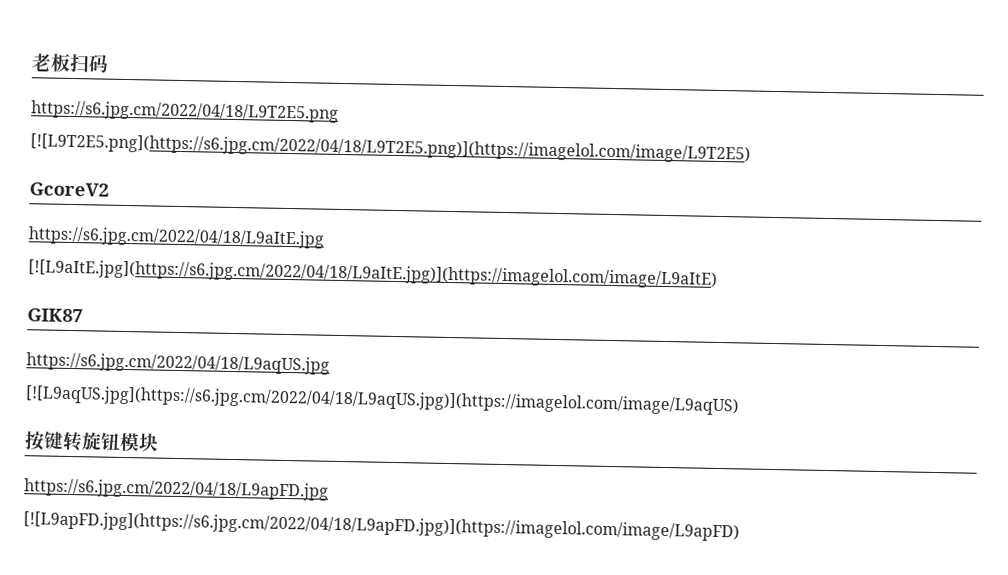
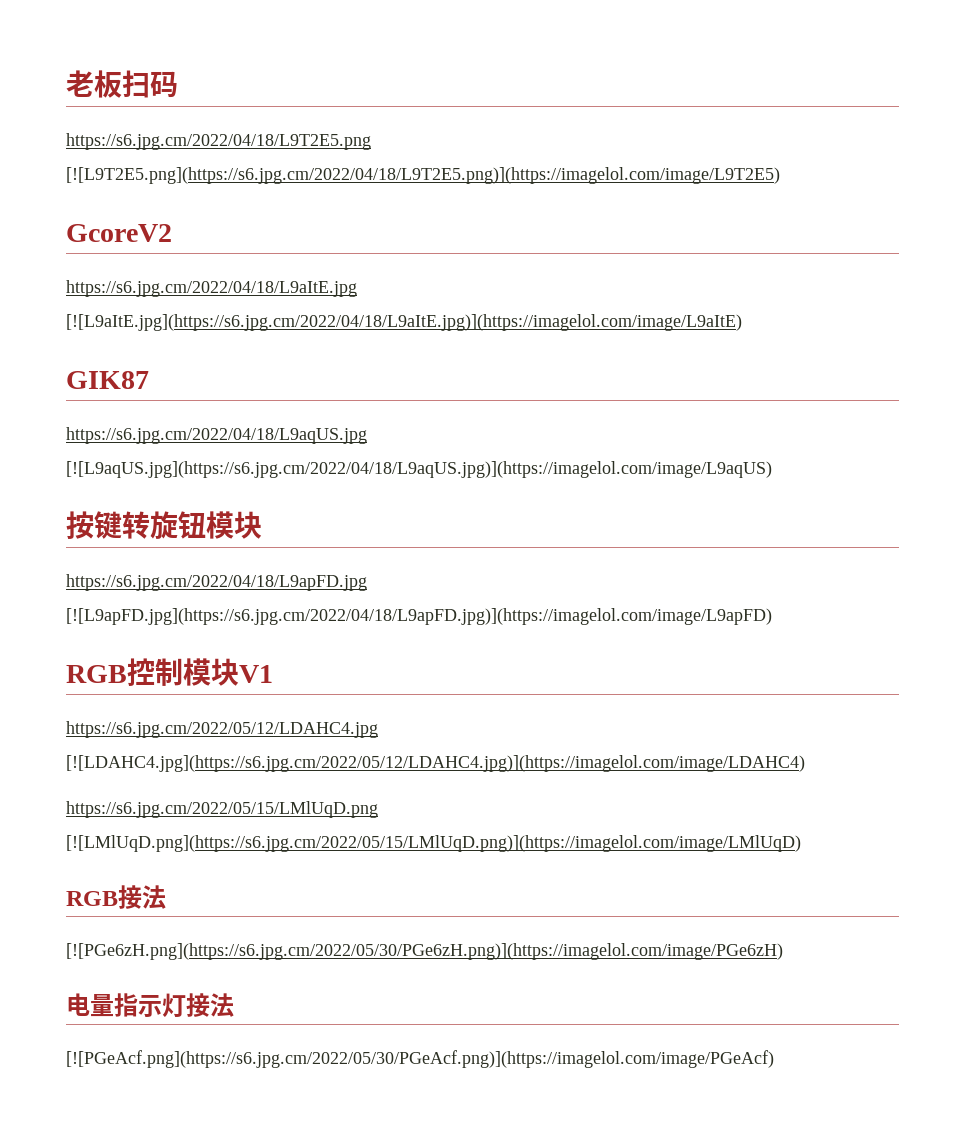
(740, 526) none -> [66,658,273,686] [66,721,378,738] [66,755,805,772] [66,801,378,818] [66,835,801,852] [66,885,166,909] [66,943,783,960] [66,993,234,1018] [66,1050,774,1068] // RGB控制模块V1 // https://s6.jpg.cm/2022/05/12/LDAHC4.jpg // [![LDAHC4.jpg](https://s6.jpg.cm/2022/05/12/LDAHC4.jpg)](https://imagelol.com/image/LDAHC4) // https://s6.jpg.cm/2022/05/15/LMlUqD.png // [![LMlUqD.png](https://s6.jpg.cm/2022/05/15/LMlUqD.png)](https://imagelol.com/image/LMlUqD) // RGB接法 // [![PGe6zH.png](https://s6.jpg.cm/2022/05/30/PGe6zH.png)](https://imagelol.com/image/PGe6zH) // 电量指示灯接法 // [![PGeAcf.png](https://s6.jpg.cm/2022/05/30/PGeAcf.png)](https://imagelol.com/image/PGeAcf)

